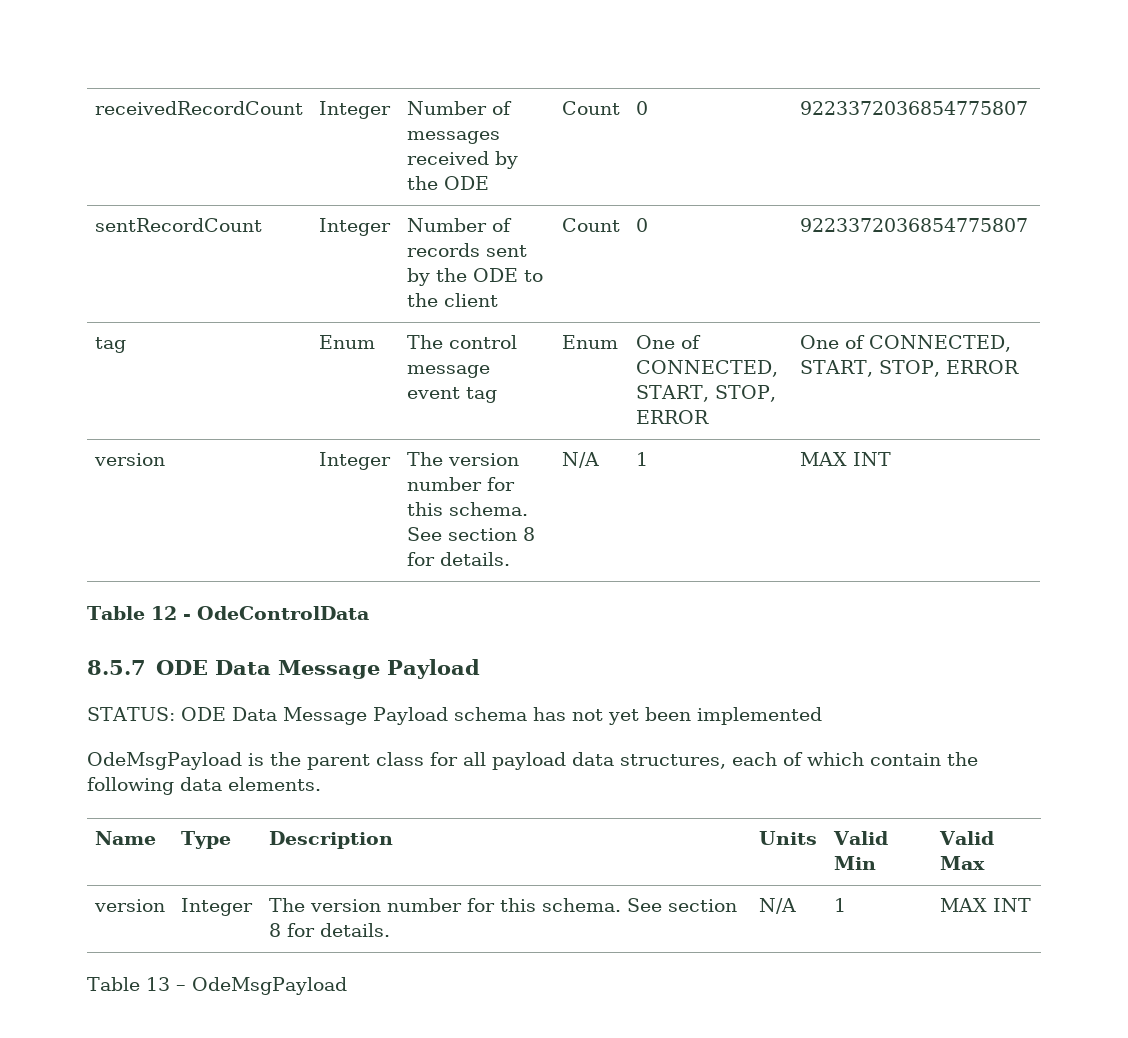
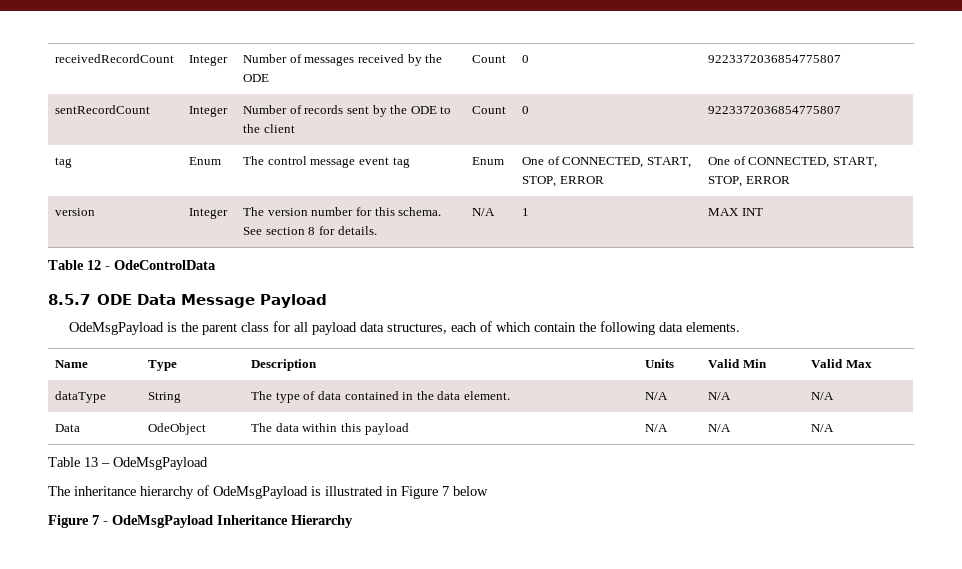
[87,707,822,725] // STATUS: ODE Data Message Payload schema has not yet been implemented -> (328, 301) none
[93,899,165,912] [180,898,253,916] [268,898,737,912] [268,923,390,937] [758,898,796,914] [833,898,846,912] [939,898,1031,912] [87,977,347,995] version | Integer | The version number for this schema. See section 8 for details. | N/A | 1 | MAX INT // Table 13 – OdeMsgPayload -> [55,391,107,403] [148,392,182,403] [251,391,510,403] [645,392,669,400] [708,392,732,400] [811,392,835,400] [55,424,81,432] [148,423,207,435] [251,423,409,435] [645,424,669,432] [708,424,732,432] [811,424,835,432] [48,457,208,470] [48,485,488,499] [48,515,353,528] dataType | String | The type of data contained in the data element. | N/A | N/A | N/A // Data | OdeObject | The data within this payload | N/A | N/A | N/A // Table 13 – OdeMsgPayload // The inheritance hierarchy of OdeMsgPayload is illustrated in Figure 7 below // Figure 7 - OdeMsgPayload Inheritance Hierarchy

